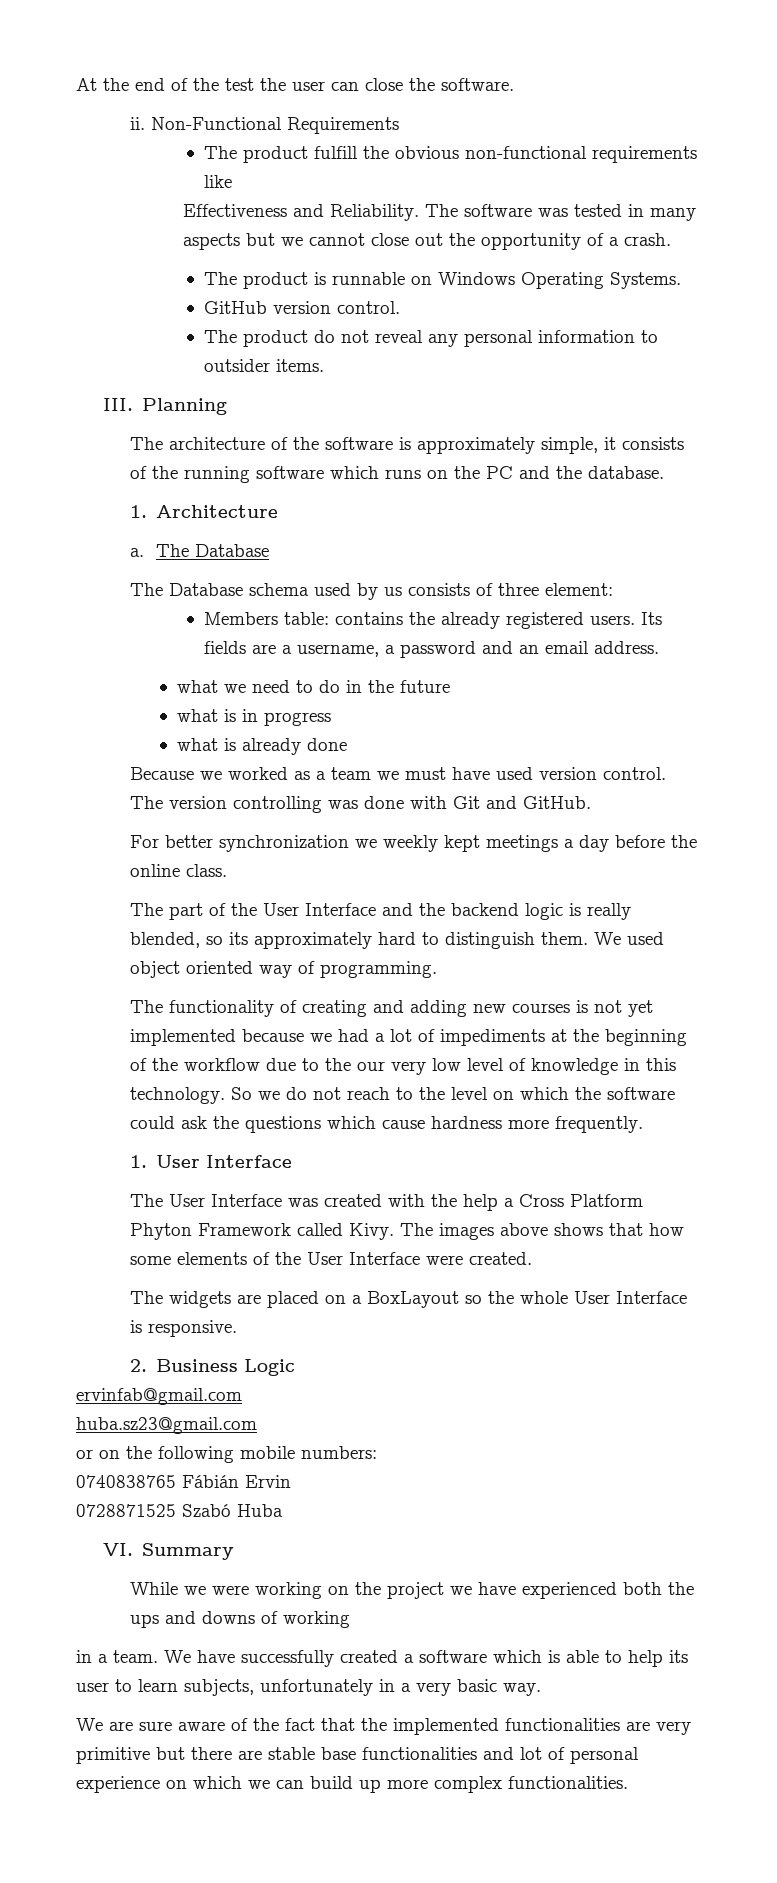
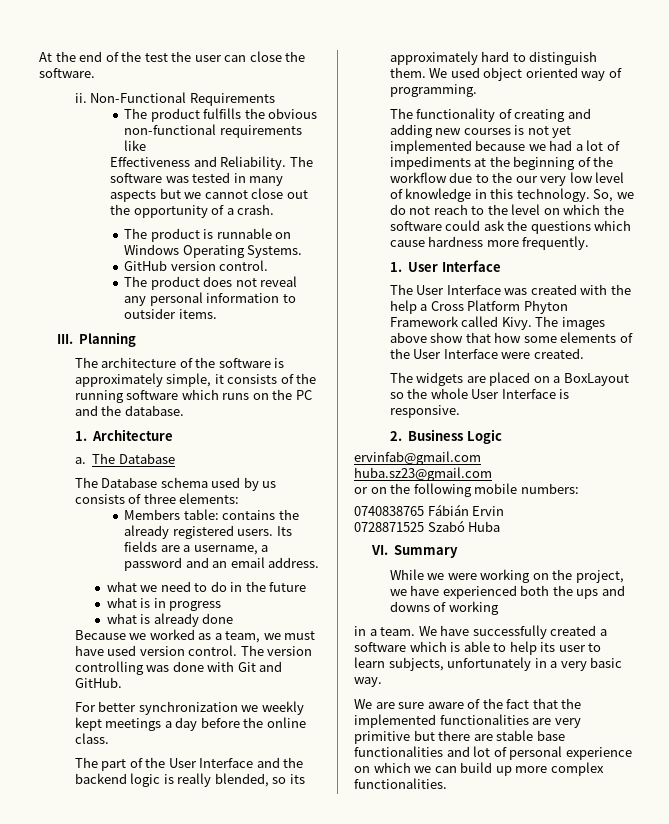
[314,146,359,159] fulfill -> [203,108,242,119] fulfills
[314,330,336,343] do -> [203,276,233,287] does
[544,583,613,596] element: -> [179,493,240,504] elements:
[330,767,371,780] team -> [225,631,261,643] team,
[230,1087,252,1100] So -> [593,189,614,202] So,
[553,1223,603,1236] shows -> [430,332,464,343] show
[386,1582,444,1599] project -> [575,570,624,583] project,

